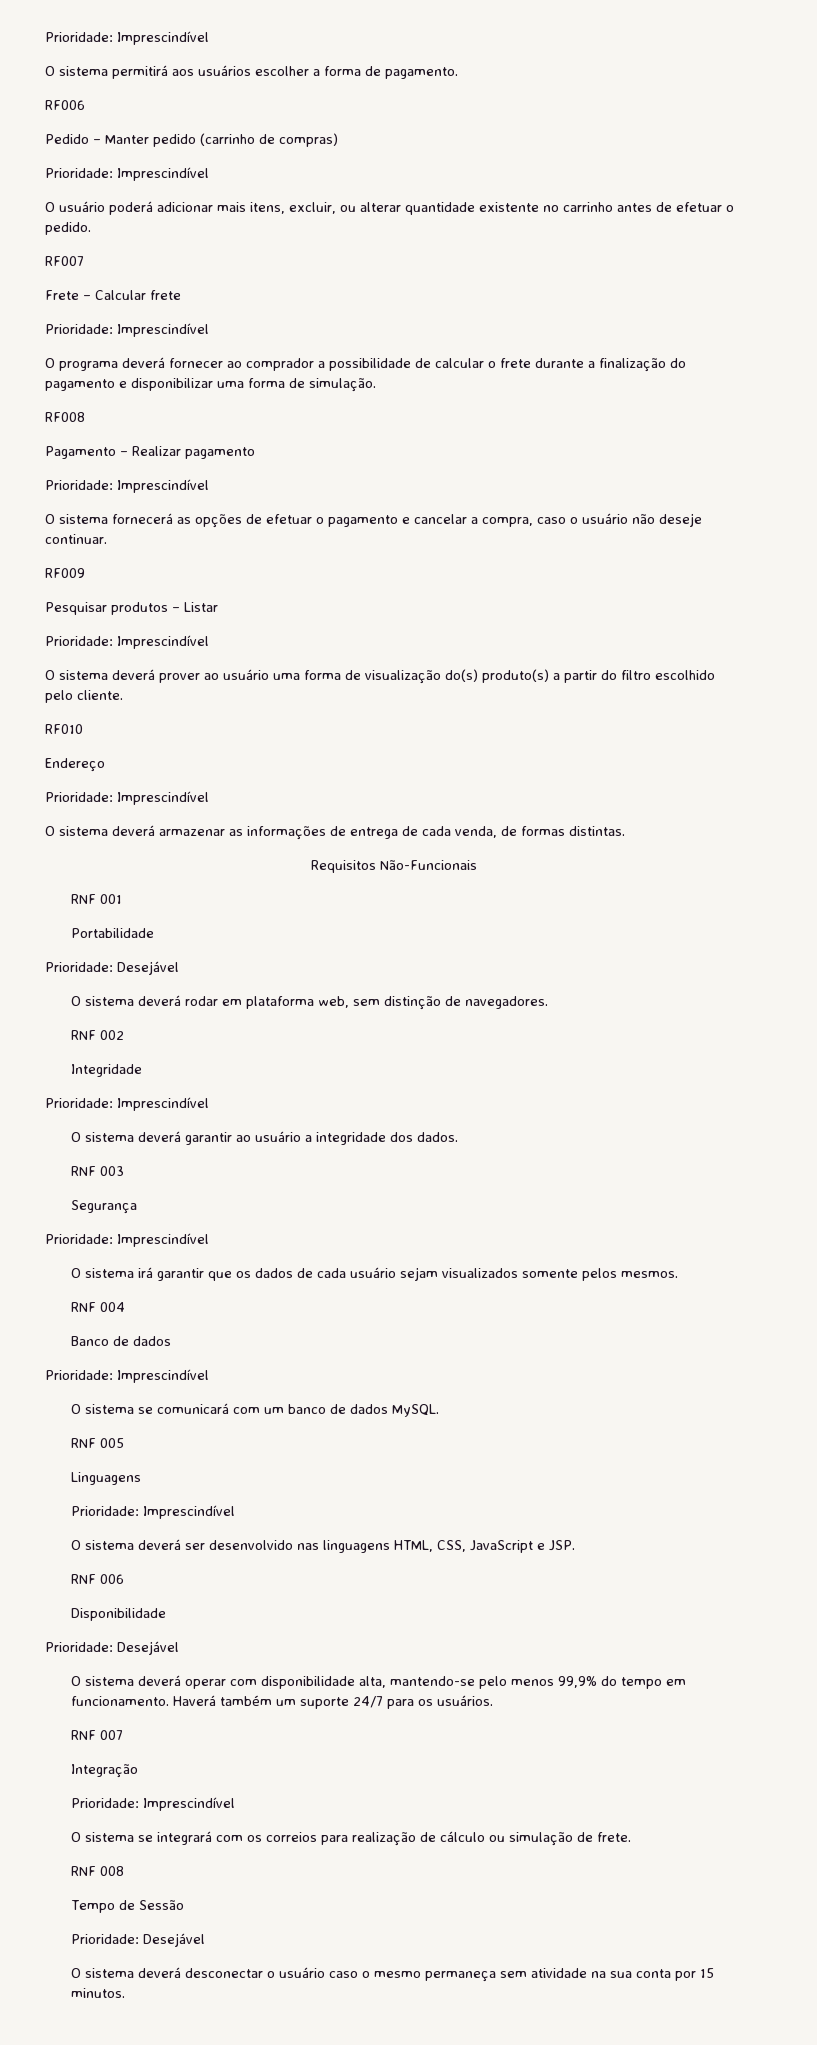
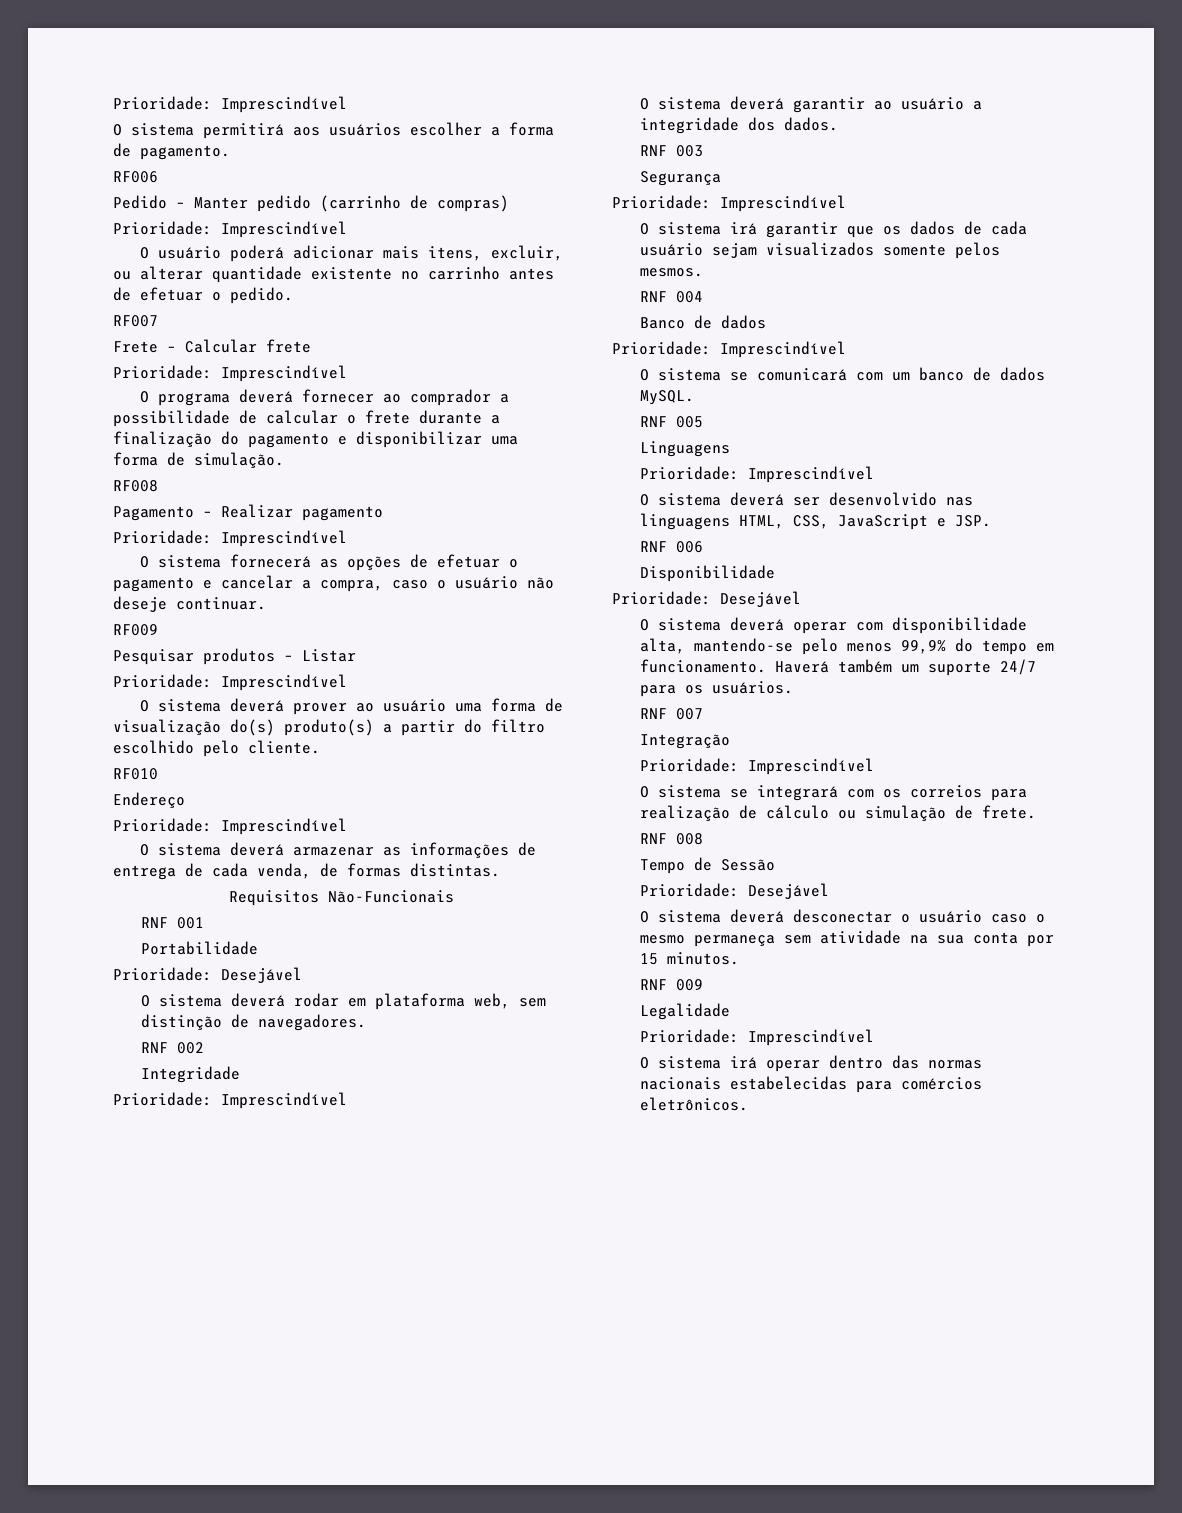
(125, 1993) none -> [640,979,704,991] [640,1003,731,1020] [640,1029,875,1046] [640,1055,983,1072] [640,1076,983,1093] [640,1097,749,1111] // RNF 009 // Legalidade // Prioridade: Imprescindível // O sistema irá operar dentro das normas nacionais estabelecidas para comércios eletrônicos.

